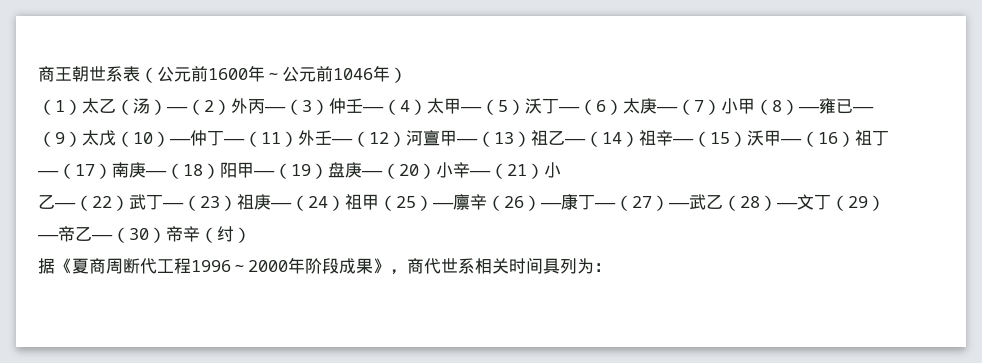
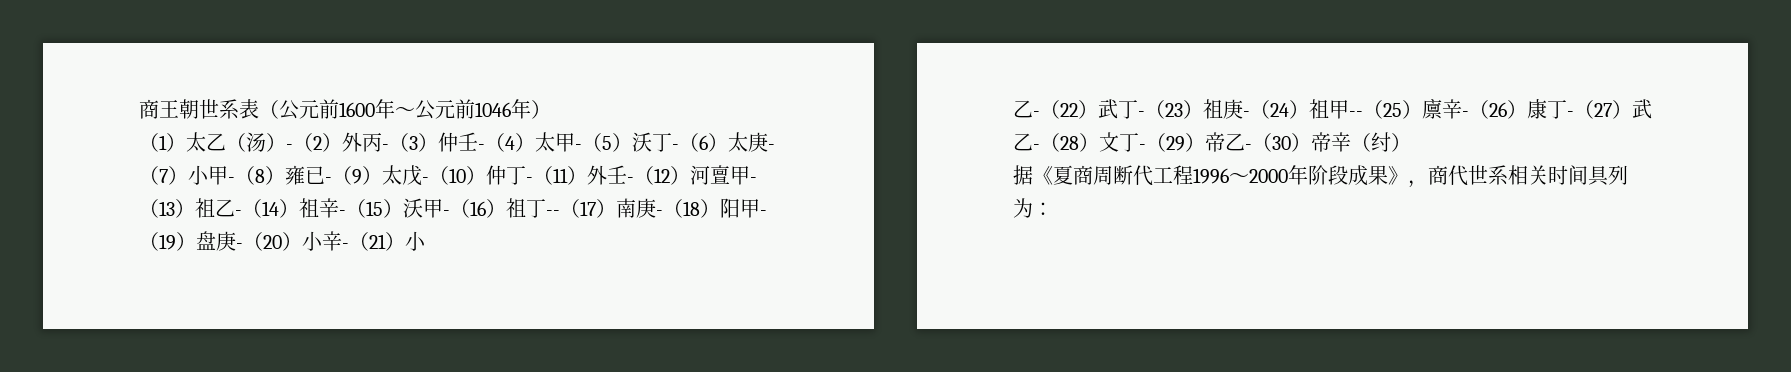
[167,106,188,112] —— -> [286,144,293,150] -
[265,106,286,112] —— -> [382,144,389,150] -
[363,106,384,112] —— -> [478,144,485,150] -
[461,106,482,112] —— -> [575,144,582,150] -
[559,106,580,112] —— -> [672,144,679,150] -
[657,106,678,112] —— -> [768,144,775,150] -
(755, 106) none -> [228,177,235,183] -
[799,98,874,114] ——雍已—— -> [285,165,332,185] 雍已-
(116, 138) none -> [422,177,429,183] -
[170,130,245,146] ——仲丁—— -> [486,165,533,185] 仲丁-
[332,138,353,144] —— -> [627,177,634,183] -
[457,138,478,144] —— -> [750,177,757,183] -
[565,138,586,144] —— -> [235,210,242,216] -
[673,138,694,144] —— -> [339,210,346,216] -
[781,138,802,144] —— -> [443,210,450,216] -
[38,170,59,176] —— -> [546,210,560,216] --
[146,170,167,176] —— -> [656,210,663,216] -
[254,170,275,176] —— -> [760,210,767,216] -
[362,170,383,176] —— -> [236,243,243,249] -
[470,170,491,176] —— -> [342,243,349,249] -
[55,202,76,208] —— -> [1033,111,1040,117] -
[163,202,184,208] —— -> [1138,111,1145,117] -
[271,202,292,208] —— -> [1243,111,1250,117] -
(379, 202) none -> [1349,111,1363,117] --
[433,194,885,211] [38,226,113,242] ——廪辛（26）——康丁——（27）——武乙（28）——文丁（29）——帝乙—— -> [1422,99,1652,119] [1013,132,1252,152] 廪辛-（26）康丁-（27）武乙-（28）文丁-（29）帝乙-

